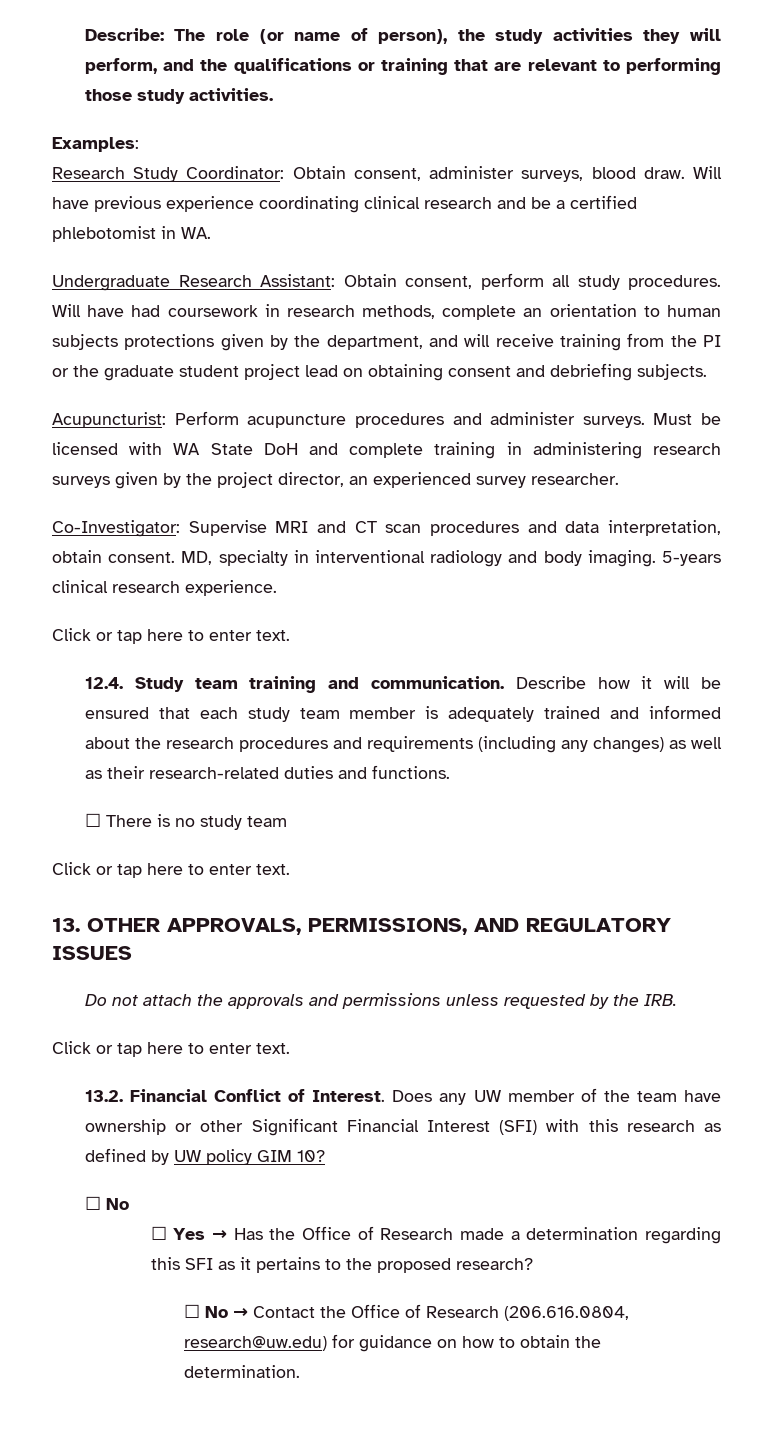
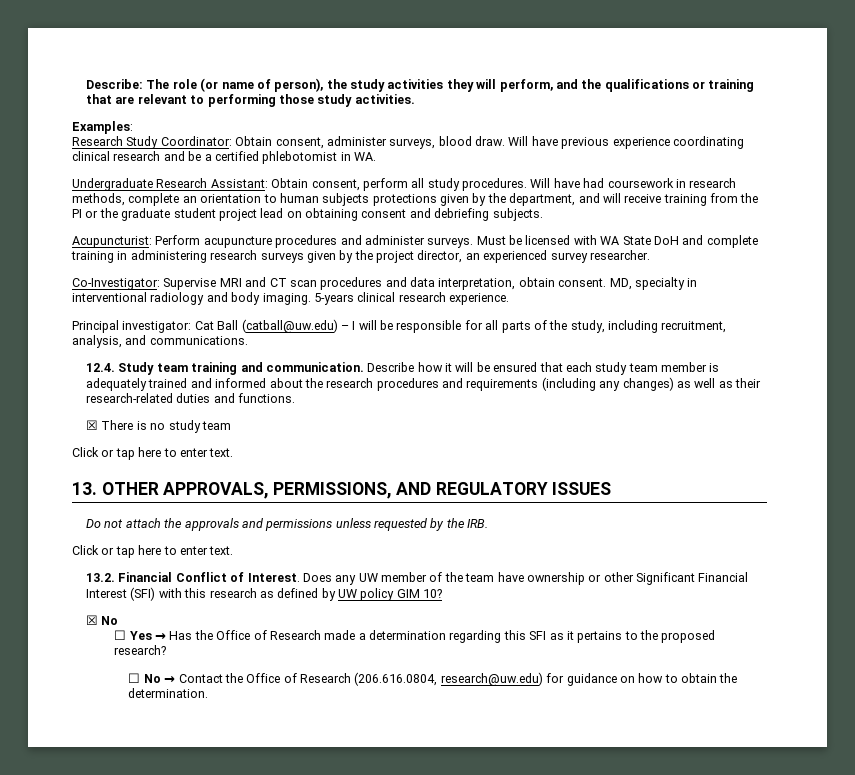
[52,628,290,644] Click or tap here to enter text. -> [72,319,727,333] [72,335,248,348] Principal investigator: Cat Ball (catball@uw.edu) – I will be responsible for all parts of the study, including recruitment, analysis, and communications.
[84,813,101,827] ☐ -> [86,420,99,430] ☒
[84,1196,101,1210] ☐ -> [86,615,99,625] ☒

